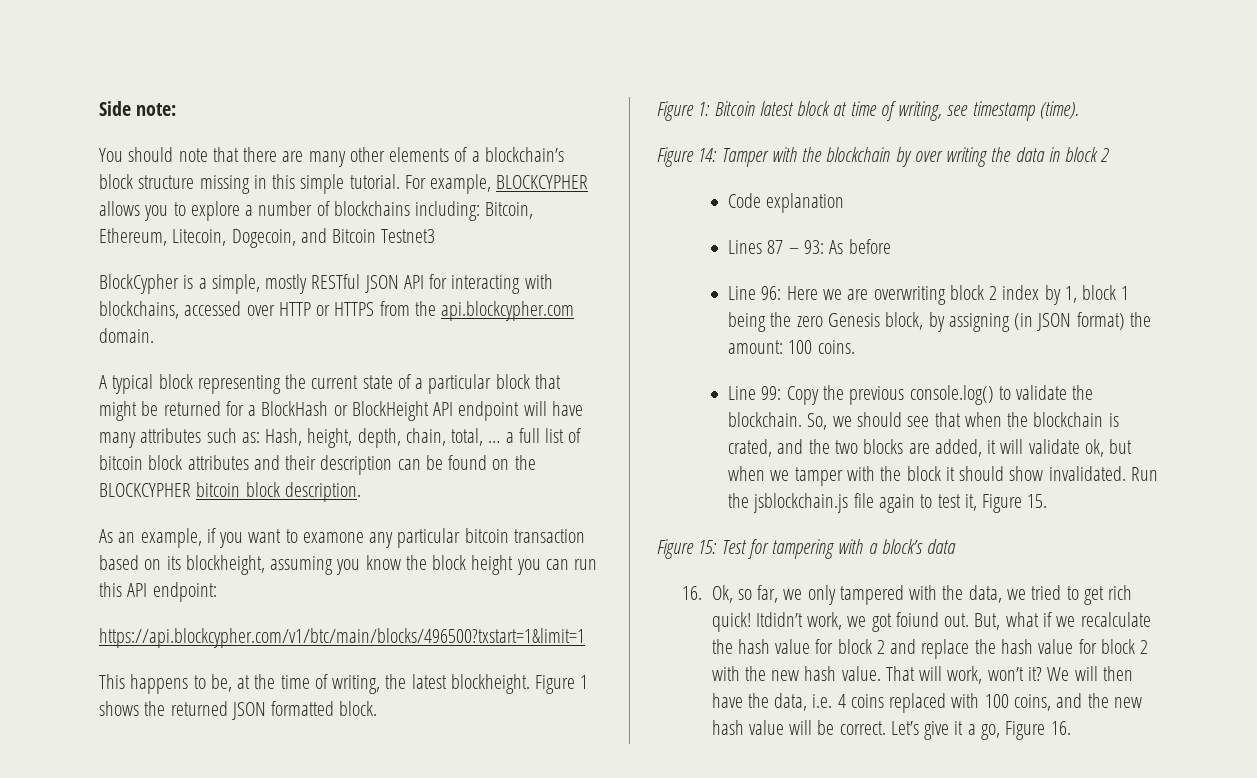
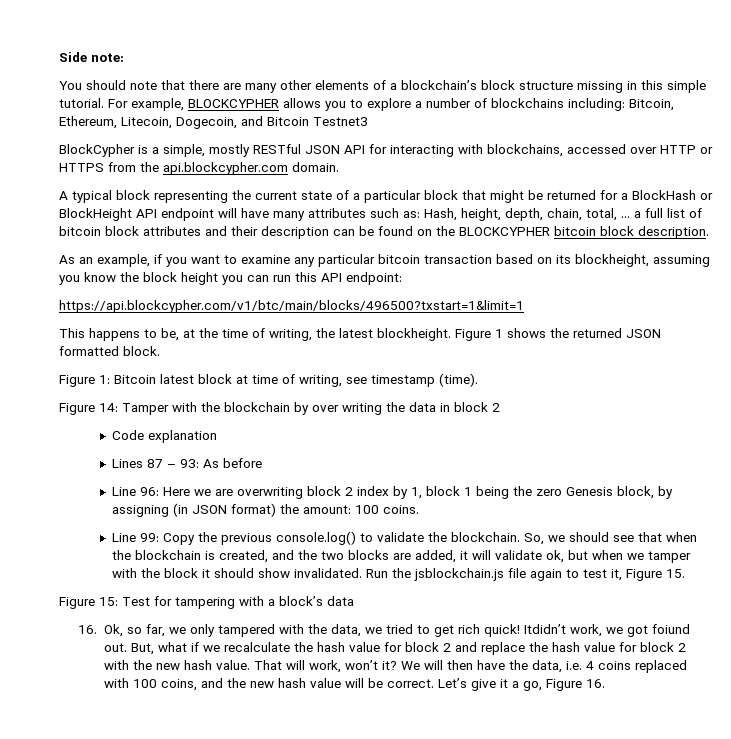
[302,532,364,543] examone -> [241,255,290,264] examine
[728,439,773,457] crated, -> [218,550,268,563] created,

